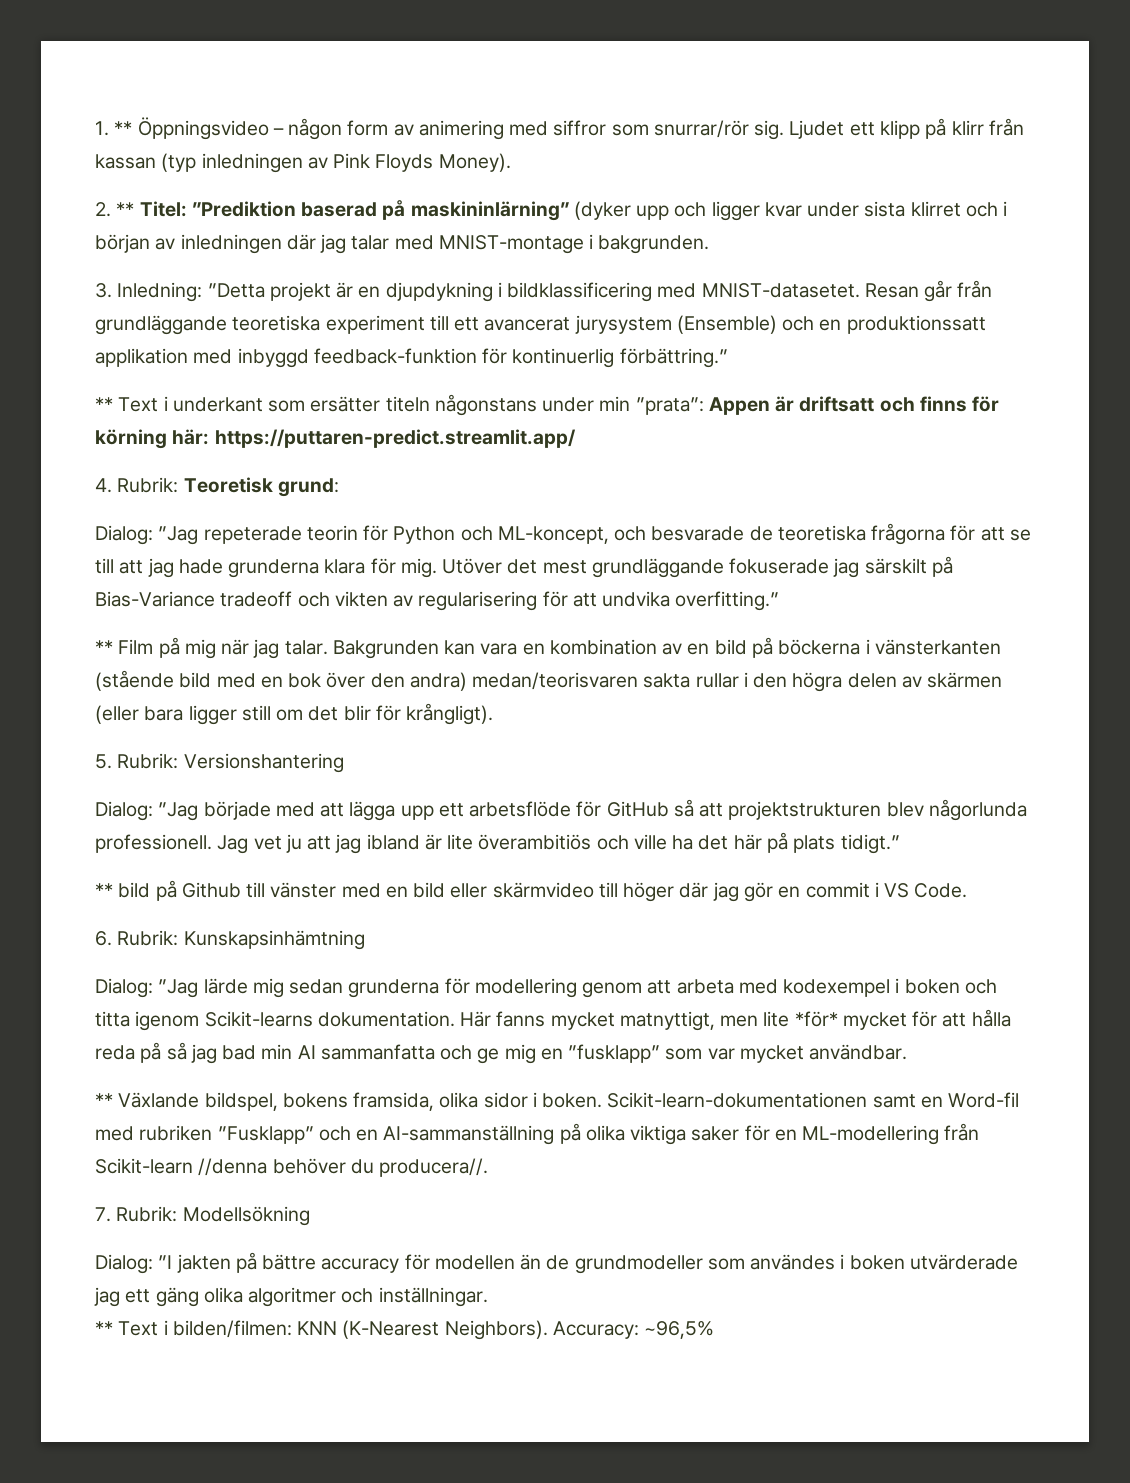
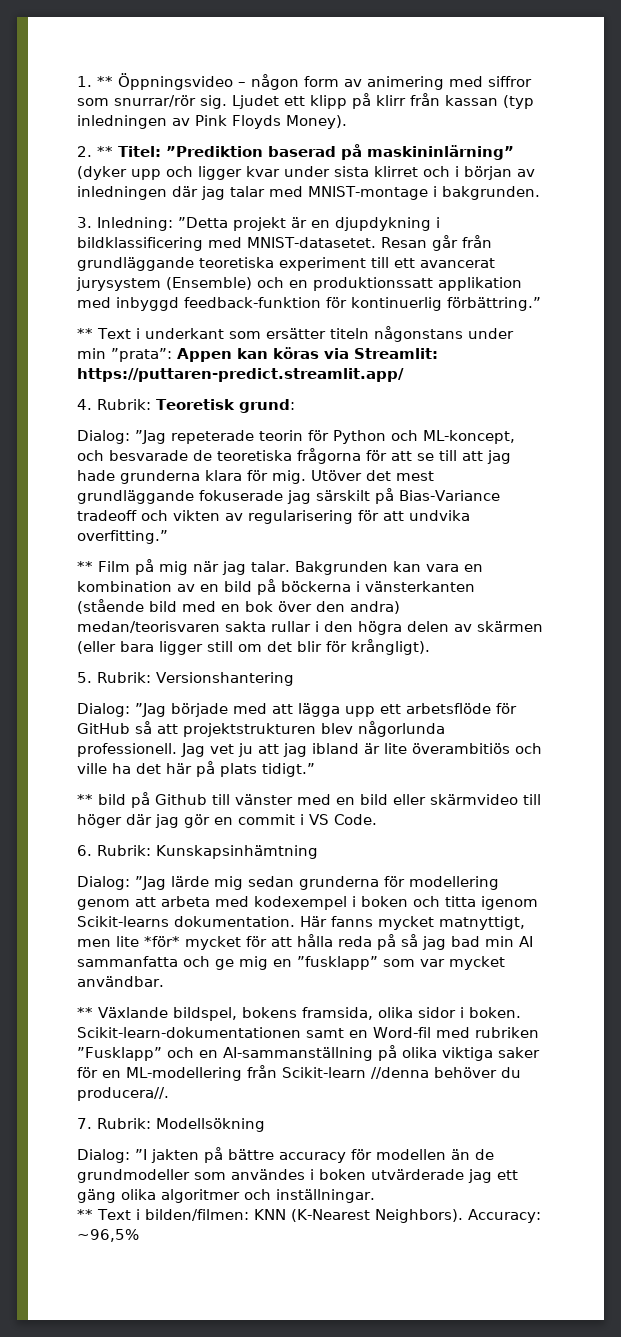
[775,396,1000,412] [95,429,210,449] är driftsatt och finns för körning här: -> [237,347,438,359] kan köras via Streamlit:

